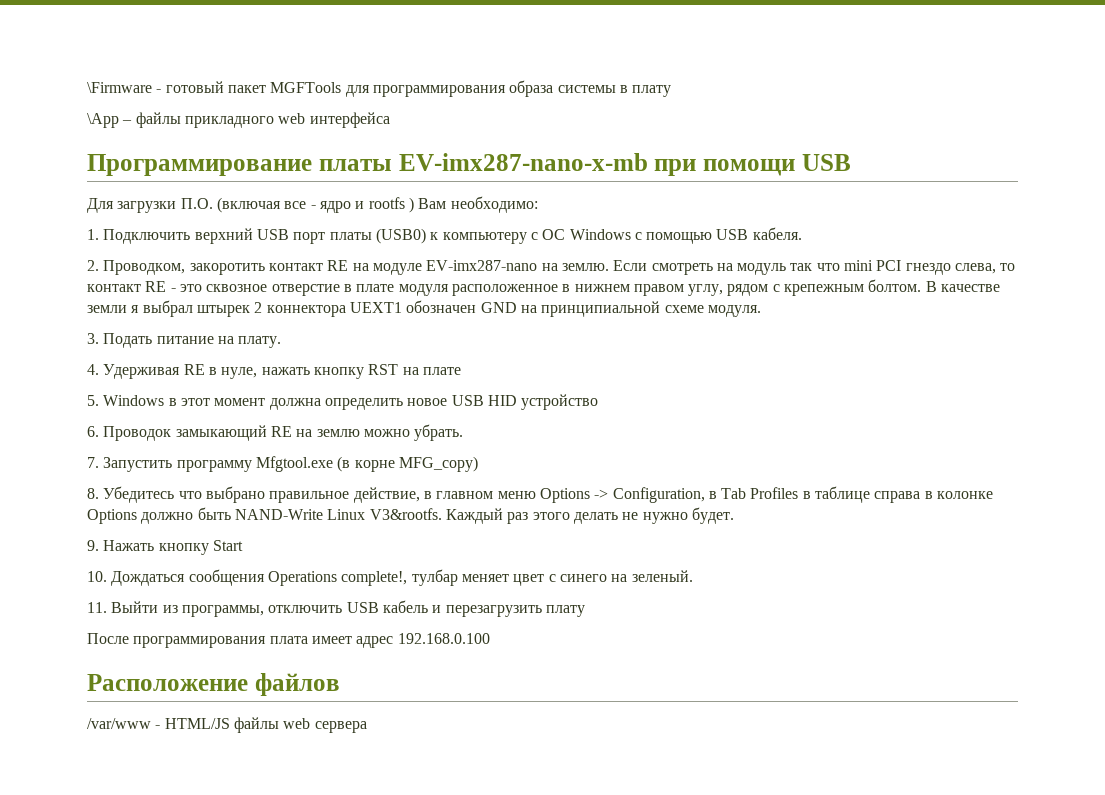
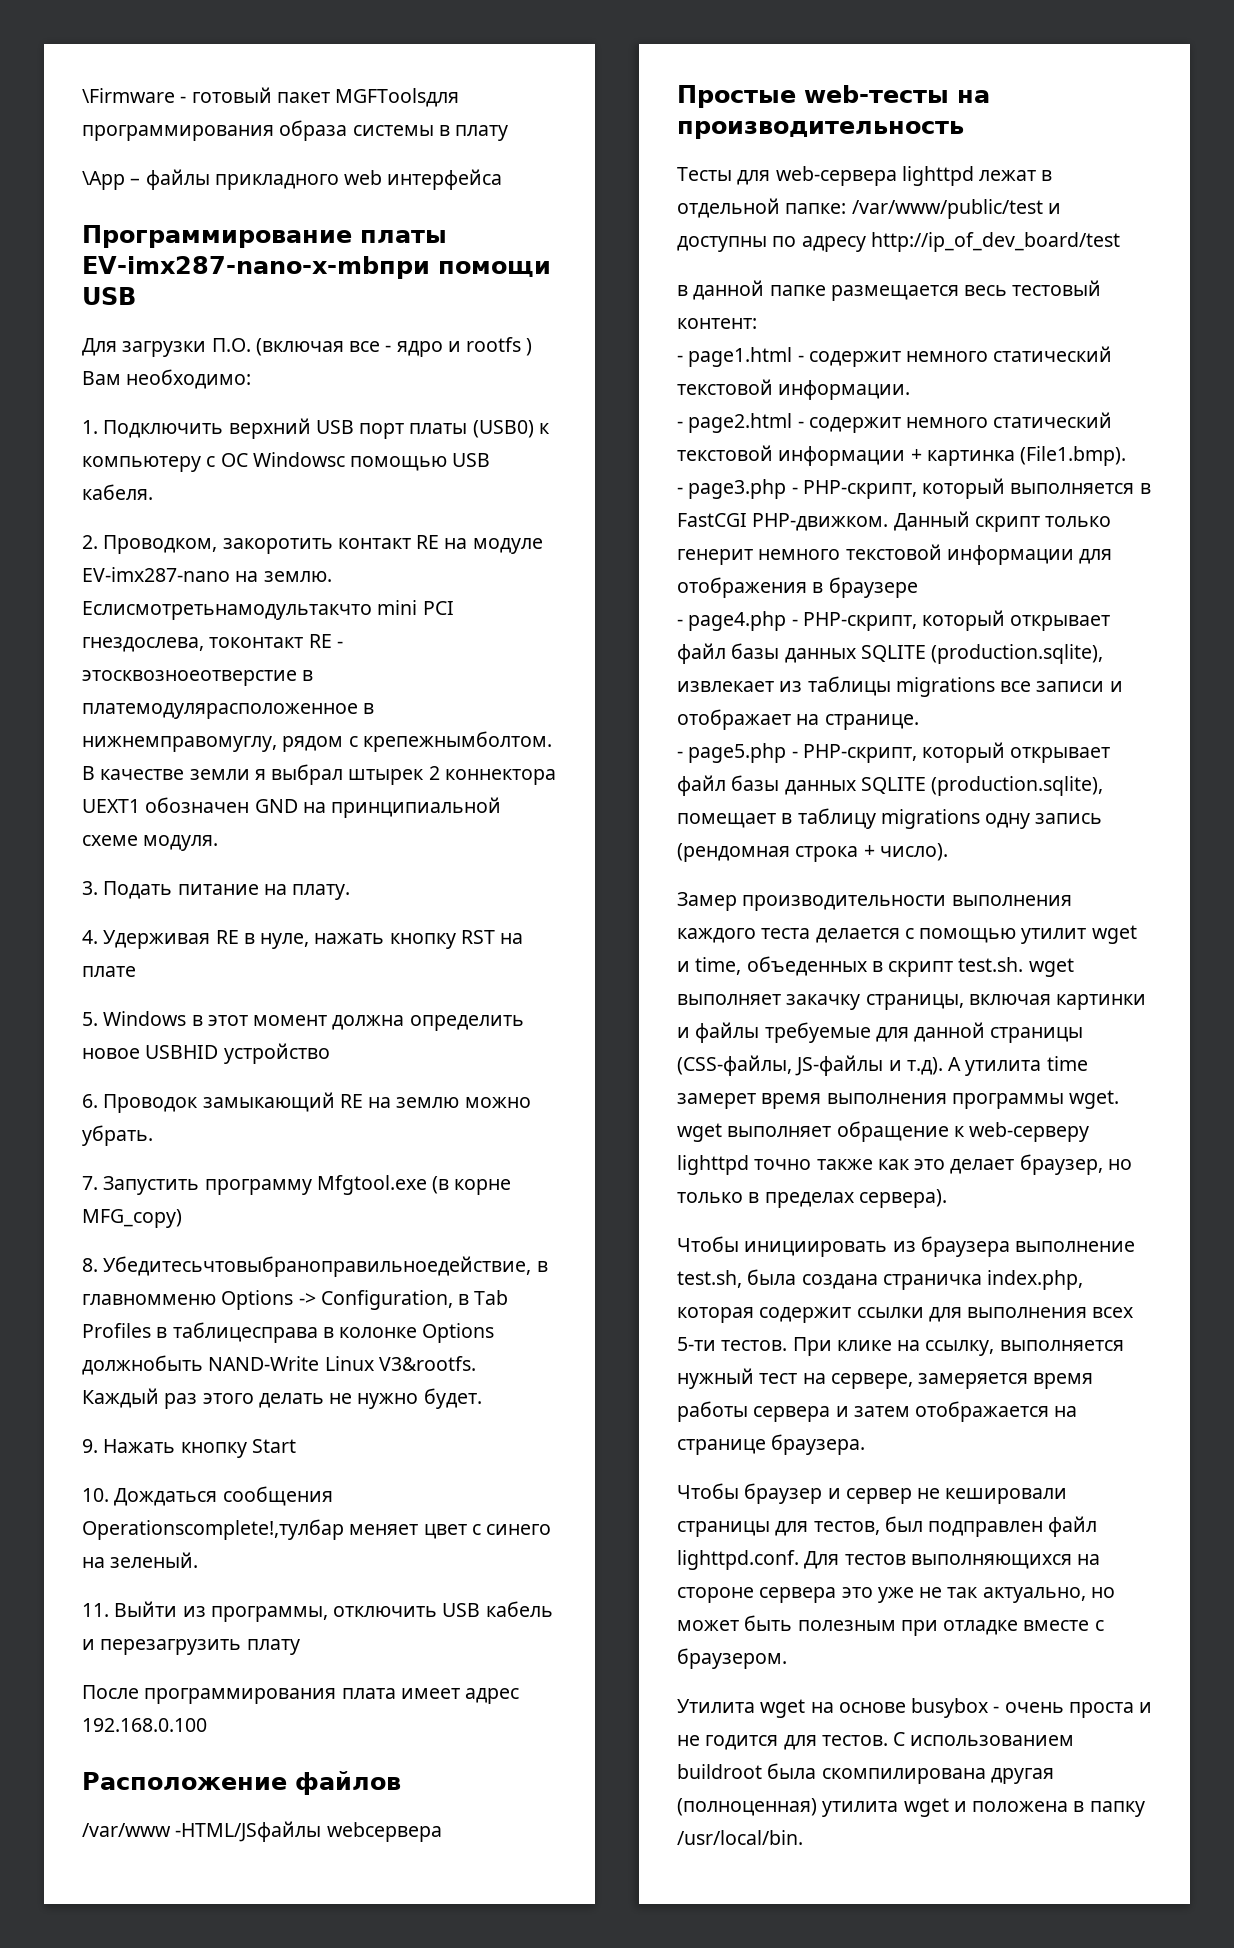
[270,82,370,97] MGFTools для -> [335,88,460,107] MGFToolsдля
[398,153,697,176] EV-imx287-nano-x-mb при -> [82,256,430,279] EV-imx287-nano-x-mbпри
[569,229,642,240] Windows c -> [252,452,345,467] Windowsc
[613,260,1016,275] [87,279,922,296] Если смотреть на модуль так что mini PCI гнездо слева, то контакт RE - это сквозное отверстие в плате модуля расположенное в нижнем правом углу, рядом с крепежным болтом. -> [82,600,454,620] [82,634,343,652] [82,670,314,686] [82,703,375,719] [82,731,552,752] Еслисмотретьнамодультакчто mini PCI гнездослева, токонтакт RE - этосквозноеотверстие в платемодулярасположенное в нижнемправомуглу, рядом с крепежнымболтом.
[451,395,517,406] USB HID -> [145,1045,219,1059] USBHID
[103,486,536,503] Убедитесь что выбрано правильное действие, в главном меню -> [103,1256,548,1277] [82,1294,216,1305] Убедитесьчтовыбраноправильноедействие, в главномменю
[815,486,921,503] таблице справа -> [172,1322,318,1343] таблицесправа
[141,507,231,524] должно быть -> [82,1355,203,1375] должнобыть
[267,569,458,586] Operations complete!, тулбар -> [82,1519,344,1540] Operationscomplete!,тулбар
[155,717,367,733] - HTML/JS файлы web сервера -> [175,1821,442,1842] [677,85,990,108] [677,121,964,139] [677,166,1053,186] [677,198,1061,219] [677,232,1120,252] [677,280,1102,301] [677,318,757,329] [677,346,1113,367] [677,379,911,400] [677,412,1113,433] [677,445,1127,466] [677,478,1151,499] [677,511,1112,532] [677,544,1113,565] [677,577,918,598] [677,610,1111,631] [677,643,1104,664] [677,676,1123,697] [677,709,919,730] [677,742,1111,763] [677,775,1104,796] [677,808,1103,829] [677,843,948,862] [677,892,1072,911] [677,925,1137,944] [677,956,1074,977] [677,994,1147,1010] [677,1022,1084,1043] [677,1055,1088,1076] [677,1090,1120,1109] [677,1121,1090,1142] [677,1154,1132,1175] [677,1189,947,1208] [677,1236,1136,1257] [677,1269,1084,1290] [677,1307,1134,1323] [677,1337,1124,1356] [677,1368,1094,1389] [677,1401,1078,1422] [677,1434,866,1455] [677,1483,1068,1504] [677,1516,1098,1537] [677,1550,1101,1570] [677,1587,1115,1603] [677,1615,1104,1636] [677,1648,787,1669] [677,1698,1153,1718] [677,1732,1075,1750] [677,1763,1054,1784] [677,1798,1145,1817] [677,1830,803,1845] -HTML/JSфайлы webсервера // Простые web-тесты на производительность // Тесты для web-сервера lighttpd лежат в отдельной папке: /var/www/public/test и доступны по адресу http://ip_of_dev_board/test // в данной папке размещается весь тестовый контент: // - page1.html - содержит немного статический текстовой информации. // - page2.html - содержит немного статический текстовой информации + картинка (File1.bmp). // - page3.php - PHP-скрипт, который выполняется в FastCGI PHP-движком. Данный скрипт только генерит немного текстовой информации для отображения в браузере // - page4.php - PHP-скрипт, который открывает файл базы данных SQLITE (production.sqlite), извлекает из таблицы migrations все записи и отображает на странице. // - page5.php - PHP-скрипт, который открывает файл базы данных SQLITE (production.sqlite), помещает в таблицу migrations одну запись (рендомная строка + число). // Замер производительности выполнения каждого теста делается с помощью утилит wget и time, объеденных в скрипт test.sh. wget выполняет закачку страницы, включая картинки и файлы требуемые для данной страницы (CSS-файлы, JS-файлы и т.д). А утилита time замерет время выполнения программы wget. wget выполняет обращение к web-серверу lighttpd точно также как это делает браузер, но только в пределах сервера). // Чтобы инициировать из браузера выполнение test.sh, была создана страничка index.php, которая содержит ссылки для выполнения всех 5-ти тестов. При клике на ссылку, выполняется нужный тест на сервере, замеряется время работы сервера и затем отображается на странице браузера. // Чтобы браузер и сервер не кешировали страницы для тестов, был подправлен файл lighttpd.conf. Для тестов выполняющихся на стороне сервера это уже не так актуально, но может быть полезным при отладке вместе с браузером. // Утилита wget на основе busybox - очень проста и не годится для тестов. C использованием buildroot была скомпилирована другая (полноценная) утилита wget и положена в папку /usr/local/bin.

